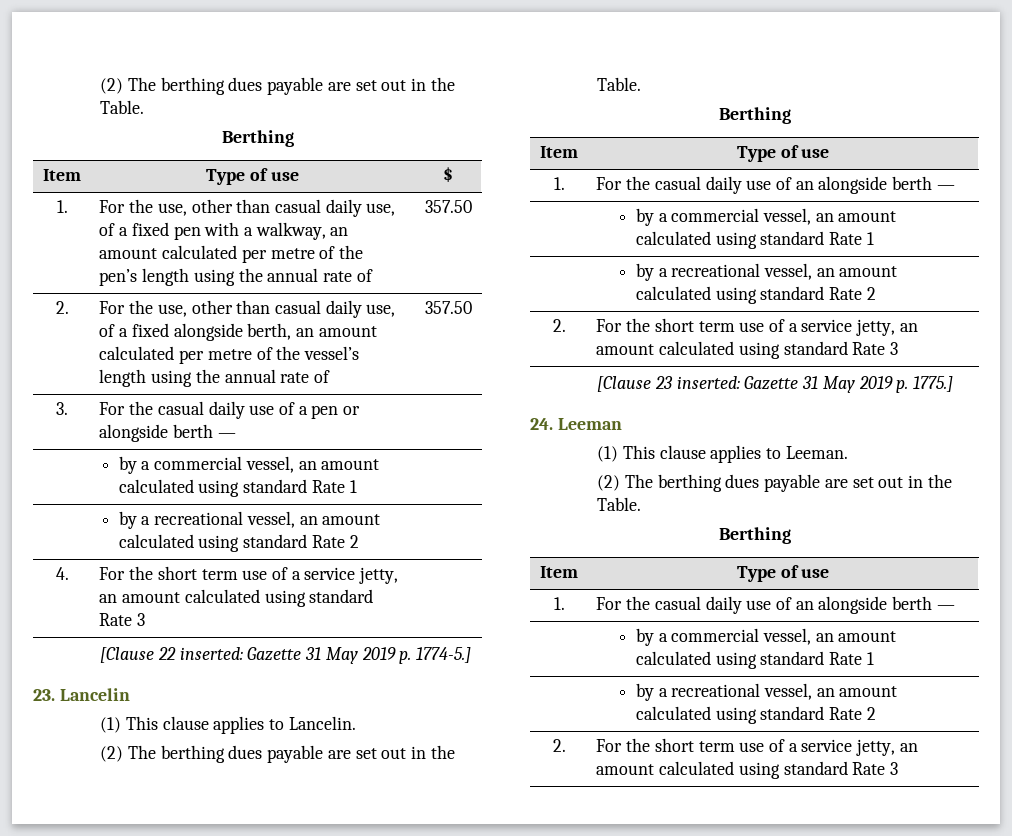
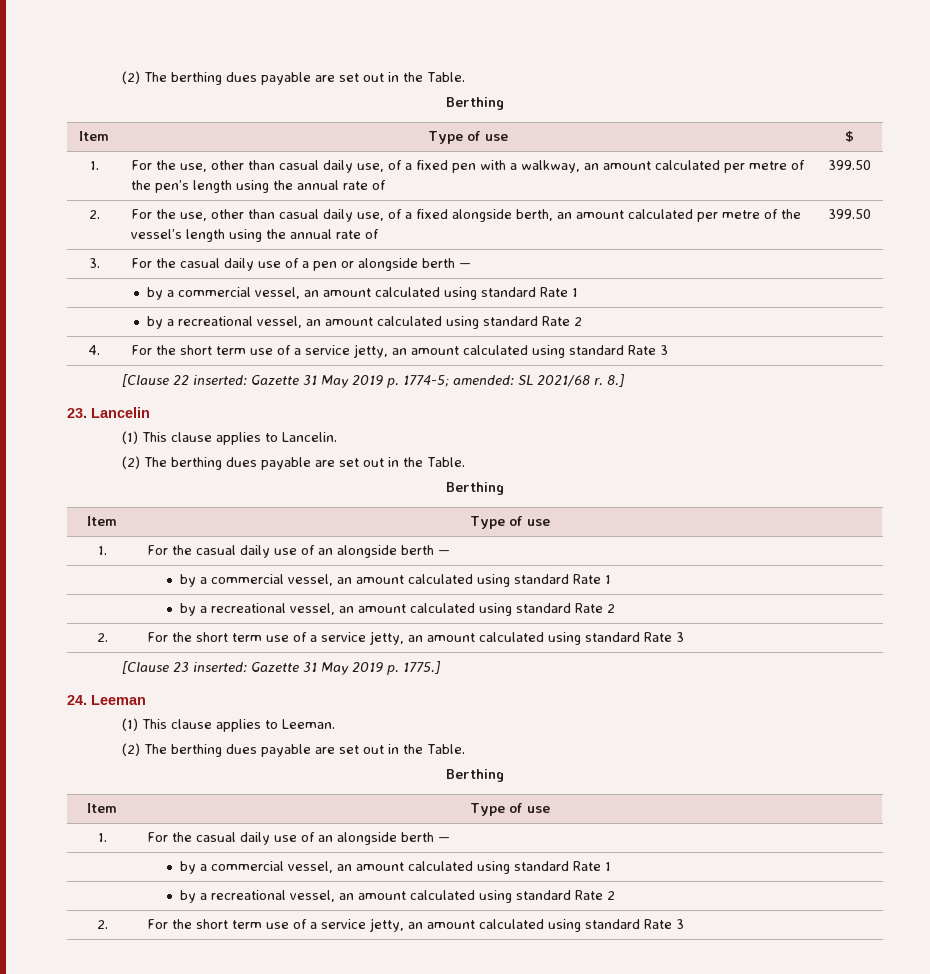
[424,200,472,213] 357.50 -> [827,160,871,170] 399.50
[424,301,472,314] 357.50 -> [827,209,871,219] 399.50
[416,647,472,663] 1774-5.] -> [403,374,626,387] 1774-5; amended: SL 2021/68 r. 8.]

